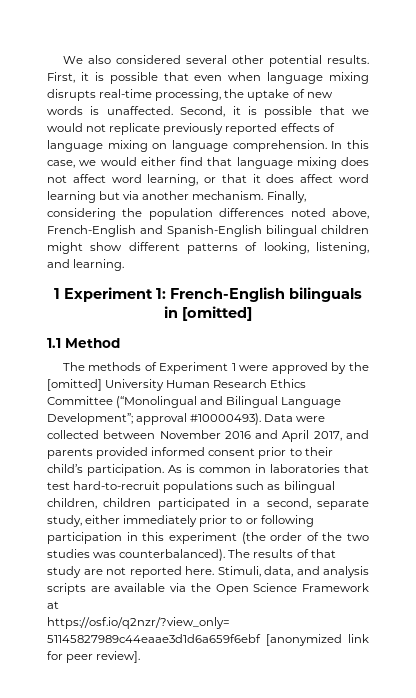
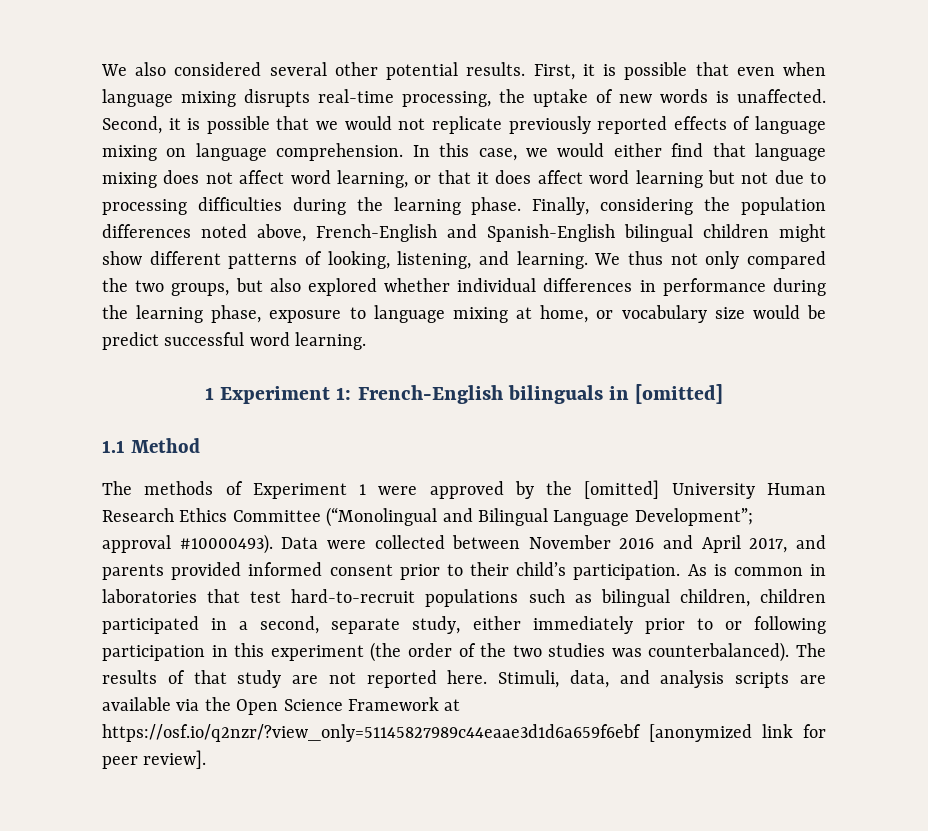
[123,191,264,200] via another mechanism. -> [741,170,826,184] [102,197,522,215] not due to processing difficulties during the learning phase.
(125, 265) none -> [594,251,826,269] [102,278,826,296] [102,305,826,323] [102,332,367,350] We thus not only compared the two groups, but also explored whether individual differences in performance during the learning phase, exposure to language mixing at home, or vocabulary size would be predict successful word learning.

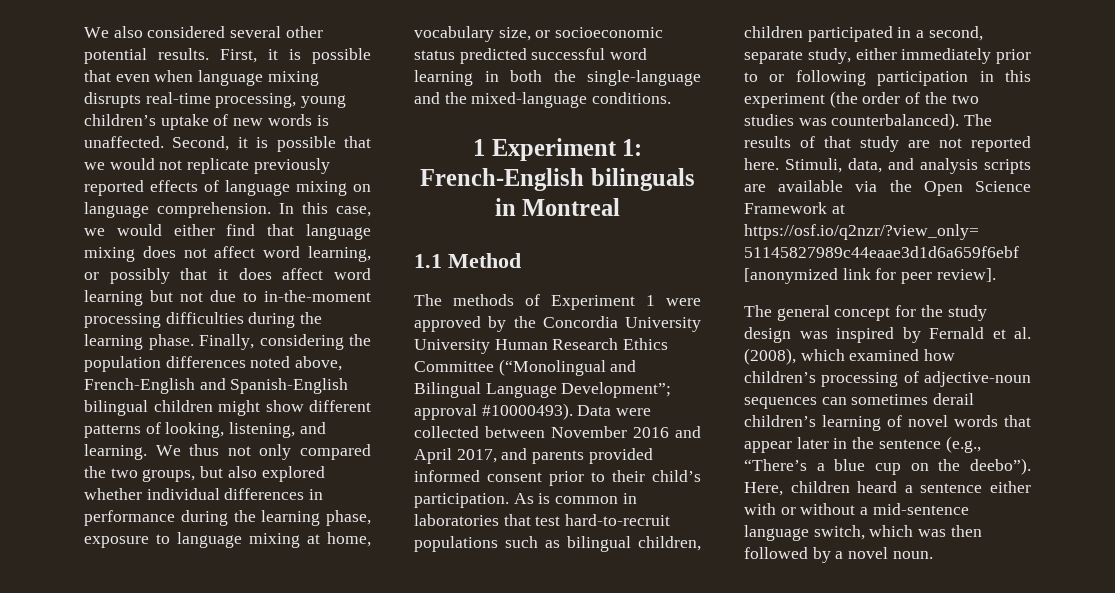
[499,89,525,103] the -> [301,95,347,108] [84,114,156,126] young children’s
(432, 179) none -> [109,268,170,284] possibly
(826, 178) none -> [264,290,371,302] in-the-moment
[596,305,826,323] [102,332,367,350] or vocabulary size would be predict successful word learning. -> [414,26,664,42] [414,48,648,64] [414,70,701,86] [414,92,672,108] vocabulary size, or socioeconomic status predicted successful word learning in both the single-language and the mixed-language conditions.
[635,384,724,404] [omitted] -> [522,198,621,216] Montreal
[584,480,660,499] [omitted] -> [542,316,701,332] Concordia University
(207, 759) none -> [744,305,987,321] [744,327,1031,343] [744,348,956,365] [744,371,1031,387] [744,393,975,409] [744,415,1031,431] [744,436,981,453] [744,458,1031,475] [744,481,1031,496] [744,503,969,515] [744,525,982,541] [744,547,933,563] // The general concept for the study design was inspired by Fernald et al. (2008), which examined how children’s processing of adjective-noun sequences can sometimes derail children’s learning of novel words that appear later in the sentence (e.g., “There’s a blue cup on the deebo”). Here, children heard a sentence either with or without a mid-sentence language switch, which was then followed by a novel noun.

